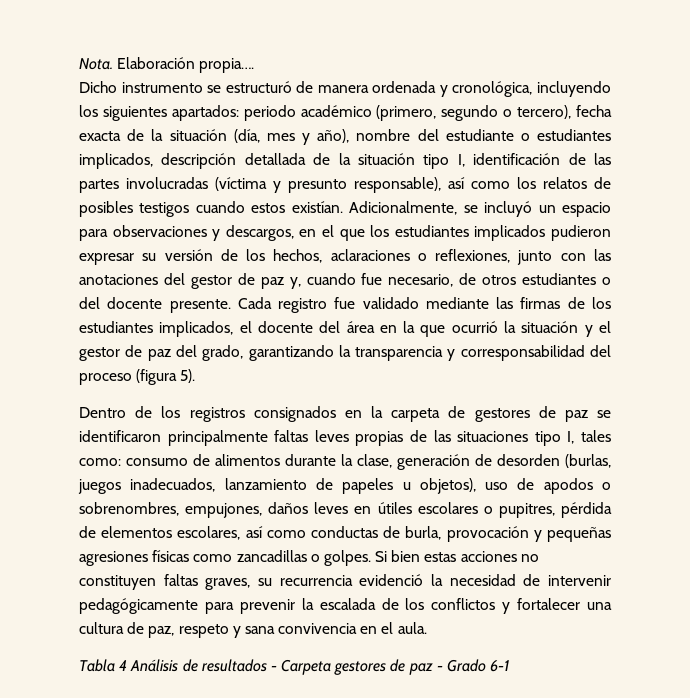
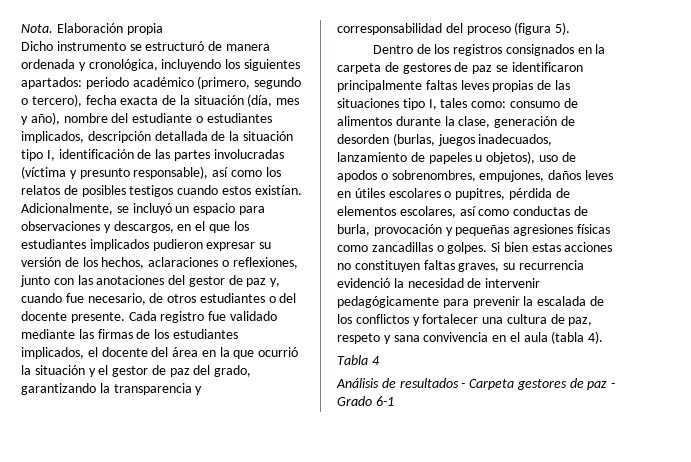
[199,58,255,73] propia…. -> [126,23,163,35] propia
[397,622,427,634] aula. -> [523,331,604,344] aula (tabla 4).
(128, 665) none -> (380, 360) //

